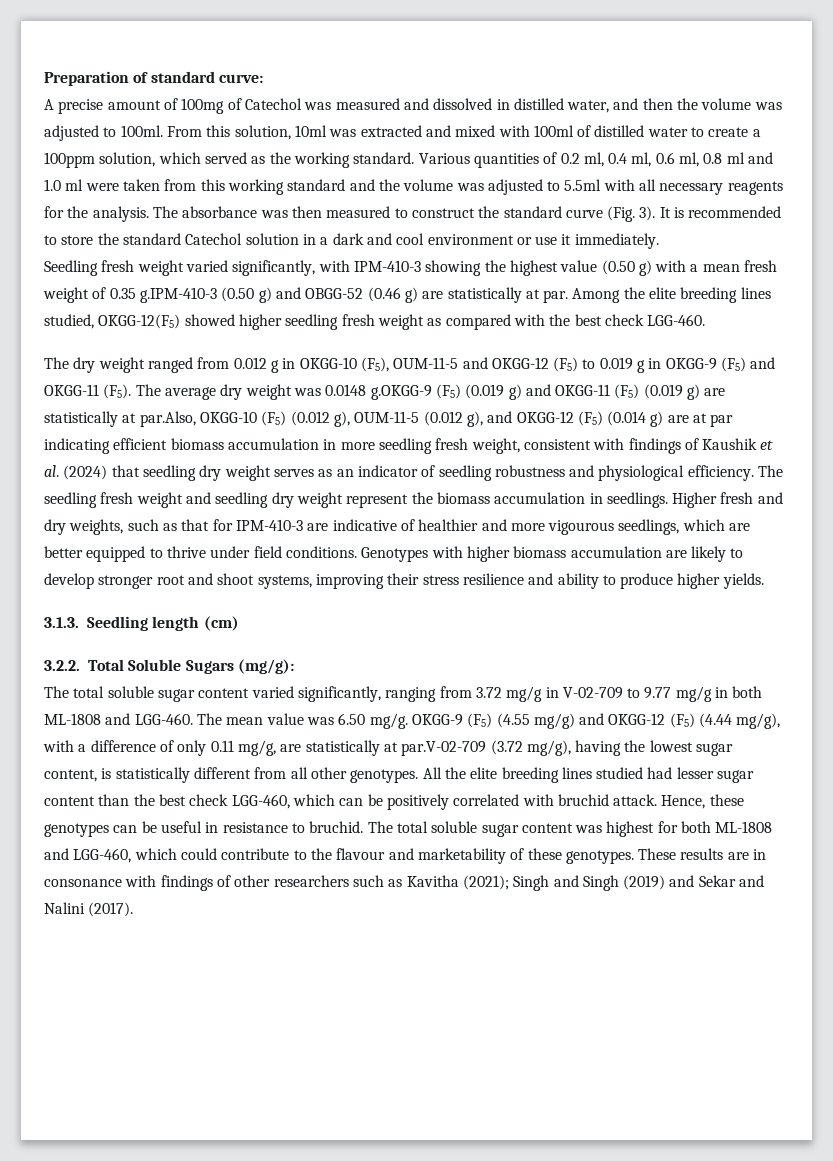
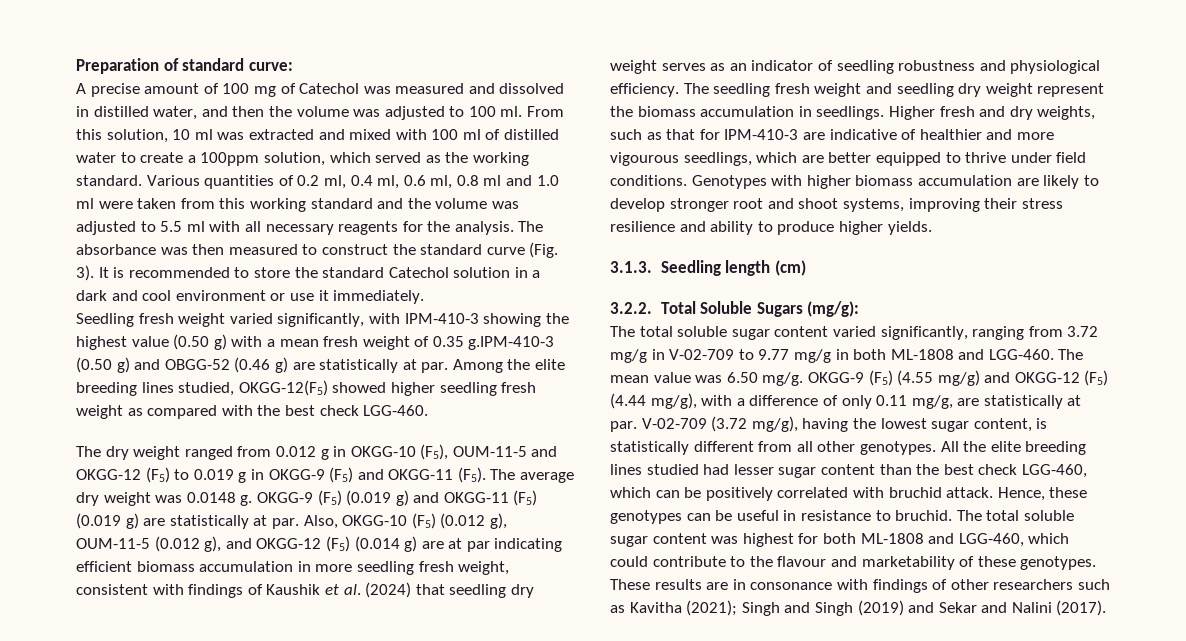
[181,98,225,114] 100mg -> [222,83,276,97] 100 mg
[120,125,163,137] 100ml. -> [468,106,523,117] 100 ml.
[294,125,327,137] 10ml -> [172,129,213,140] 10 ml
[533,125,574,137] 100ml -> [431,129,481,140] 100 ml
[564,179,602,191] 5.5ml -> [160,221,205,232] 5.5 ml
[370,385,432,400] g.OKGG-9 -> [240,492,313,506] g. OKGG-9
[139,411,196,427] par.Also, -> [271,515,338,529] par. Also,
[401,741,487,756] par.V-02-709 -> [610,418,707,432] par. V-02-709

